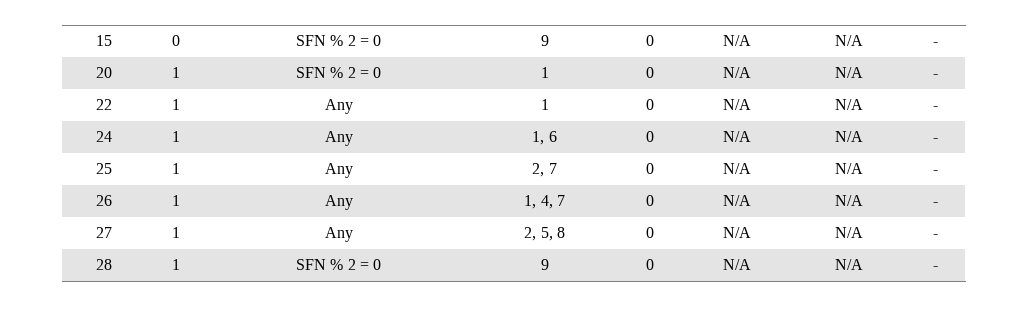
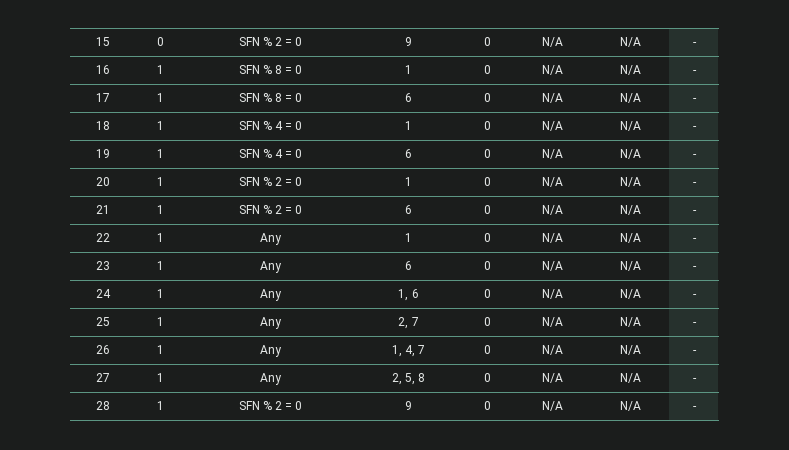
(938, 44) none -> [95,65,110,74] [156,65,164,74] [238,65,303,74] [405,65,412,74] [483,65,491,74] [541,65,563,75] [620,65,641,75] [692,70,697,74] [95,93,110,102] [156,93,164,102] [238,93,303,102] [405,93,412,102] [483,93,491,102] [541,93,563,103] [620,93,641,103] [692,98,697,102] [95,121,110,130] [156,121,164,130] [238,121,303,130] [405,121,412,130] [483,121,491,130] [541,121,563,131] [620,121,641,131] [692,126,697,130] [95,149,110,158] [156,149,164,158] [238,149,303,158] [405,149,412,158] [483,149,491,158] [541,149,563,159] [620,149,641,159] [692,154,697,158] // 16 | 1 | SFN % 8 = 0 | 1 | 0 | N/A | N/A | - // 17 | 1 | SFN % 8 = 0 | 6 | 0 | N/A | N/A | - // 18 | 1 | SFN % 4 = 0 | 1 | 0 | N/A | N/A | - // 19 | 1 | SFN % 4 = 0 | 6 | 0 | N/A | N/A | -
(938, 76) none -> [95,205,110,214] [156,205,164,214] [238,205,303,214] [405,205,412,214] [483,205,491,214] [541,205,563,215] [620,205,641,215] [692,210,697,214] // 21 | 1 | SFN % 2 = 0 | 6 | 0 | N/A | N/A | -
(938, 108) none -> [95,261,110,270] [156,261,164,270] [260,261,282,273] [405,261,412,270] [483,261,491,270] [541,261,563,271] [620,261,641,271] [692,266,697,270] // 23 | 1 | Any | 6 | 0 | N/A | N/A | -

